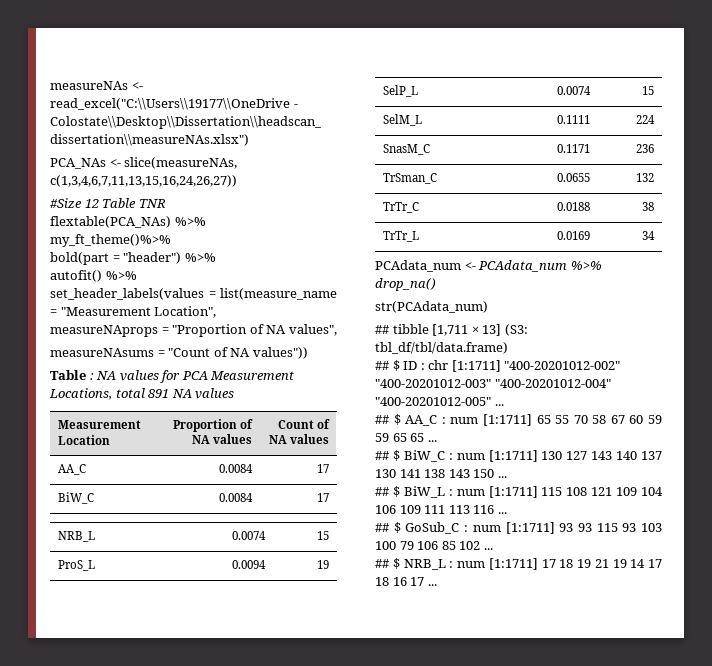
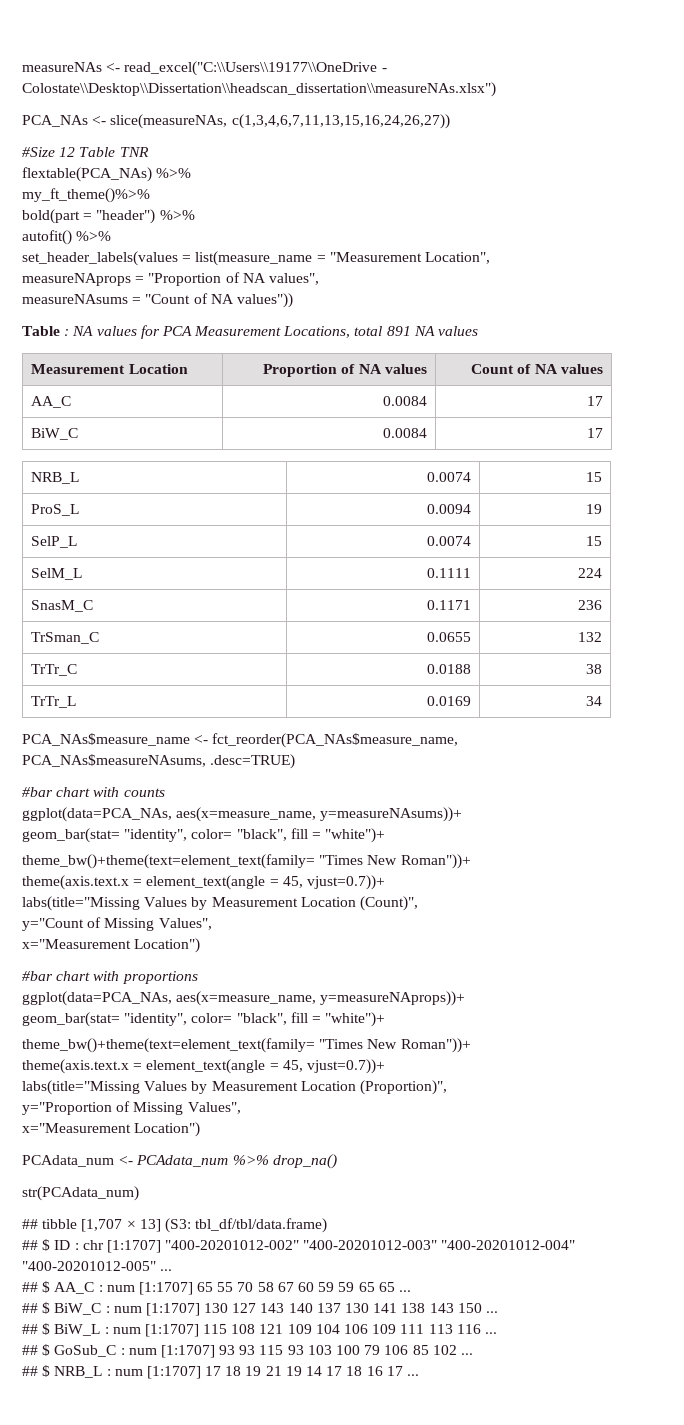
(656, 235) none -> [22,733,459,748] [22,754,296,769] [22,787,165,797] [22,807,463,822] [22,828,386,843] [22,854,471,869] [22,875,385,890] [22,896,418,911] [22,917,212,931] [22,938,201,953] [22,971,198,984] [22,991,466,1006] [22,1012,386,1027] [22,1038,471,1053] [22,1059,385,1074] [22,1080,447,1095] [22,1101,241,1115] [22,1122,201,1137] // PCA_NAs$measure_name <- fct_reorder(PCA_NAs$measure_name, PCA_NAs$measureNAsums, .desc=TRUE) // #bar chart with counts // ggplot(data=PCA_NAs, aes(x=measure_name, y=measureNAsums))+ // geom_bar(stat= "identity", color= "black", fill = "white")+ // theme_bw()+theme(text=element_text(family= "Times New Roman"))+ // theme(axis.text.x = element_text(angle = 45, vjust=0.7))+ // labs(title="Missing Values by Measurement Location (Count)", // y="Count of Missing Values", // x="Measurement Location") // #bar chart with proportions // ggplot(data=PCA_NAs, aes(x=measure_name, y=measureNAprops))+ // geom_bar(stat= "identity", color= "black", fill = "white")+ // theme_bw()+theme(text=element_text(family= "Times New Roman"))+ // theme(axis.text.x = element_text(angle = 45, vjust=0.7))+ // labs(title="Missing Values by Measurement Location (Proportion)", // y="Proportion of Missing Values", // x="Measurement Location")
[432,324,469,336] [1,711 -> [81,1219,123,1232] [1,707
[451,360,501,372] [1:1711] -> [106,1240,161,1253] [1:1707]
[482,414,532,426] [1:1711] -> [138,1282,193,1295] [1:1707]
[488,450,538,462] [1:1711] -> [145,1303,200,1316] [1:1707]
[488,486,538,498] [1:1711] -> [144,1324,199,1337] [1:1707]
[505,522,555,534] [1:1711] -> [160,1345,215,1358] [1:1707]
[488,558,538,570] [1:1711] -> [146,1366,201,1379] [1:1707]

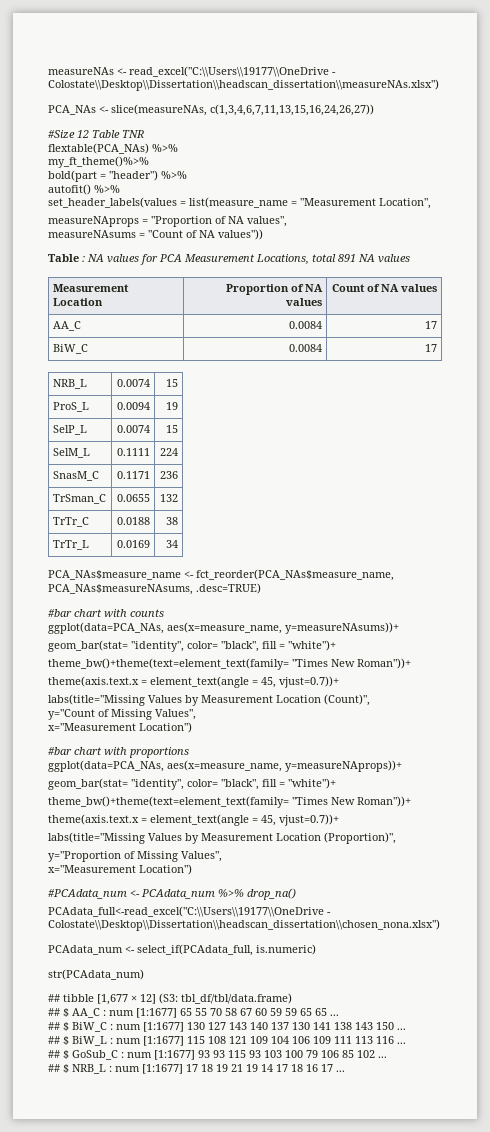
[22,1155,114,1167] PCAdata_num -> [48,889,127,899] #PCAdata_num
(337, 1161) none -> [48,906,331,917] [48,919,440,931] [48,944,316,956] // PCAdata_full<-read_excel("C:\\Users\\19177\\OneDrive - Colostate\\Desktop\\Dissertation\\headscan_dissertation\\chosen_nona.xlsx") // PCAdata_num <- select_if(PCAdata_full, is.numeric)
[81,1219,161,1232] [1,707 × 13] -> [97,994,156,1005] [1,677 × 12]
[22,1239,576,1253] [22,1261,173,1271] // ## $ ID : chr [1:1707] "400-20201012-002" "400-20201012-003" "400-20201012-004" "400-20201012-005" ... -> (292, 998) none
[138,1282,193,1295] [1:1707] -> [136,1008,177,1018] [1:1677]
[145,1303,200,1316] [1:1707] -> [143,1022,184,1032] [1:1677]
[144,1324,199,1337] [1:1707] -> [143,1036,184,1046] [1:1677]
[160,1345,215,1358] [1:1707] -> [154,1050,195,1060] [1:1677]
[146,1366,201,1379] [1:1707] -> [142,1064,183,1074] [1:1677]

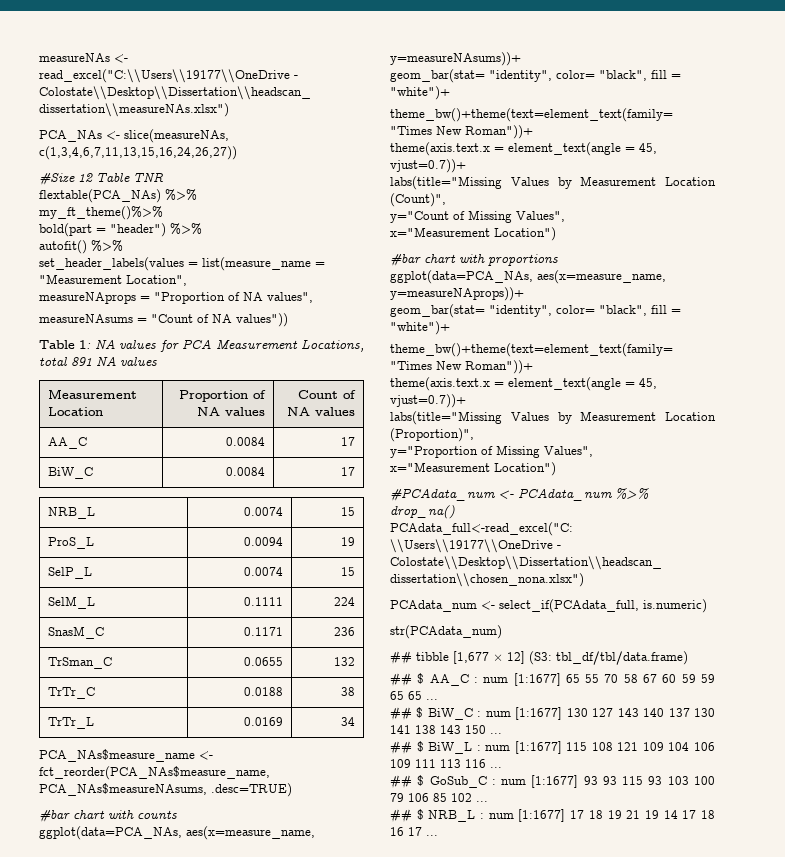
[82,256,85,262] : -> [79,340,92,349] 1:

